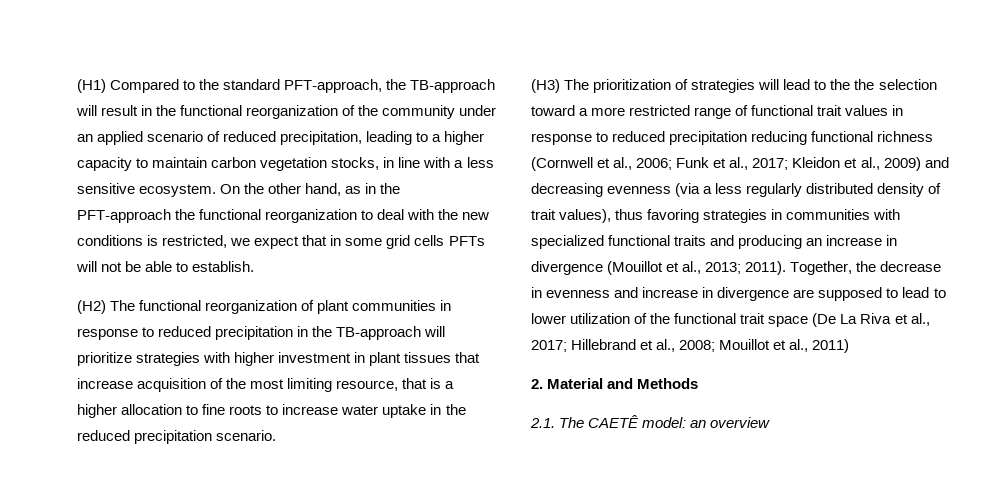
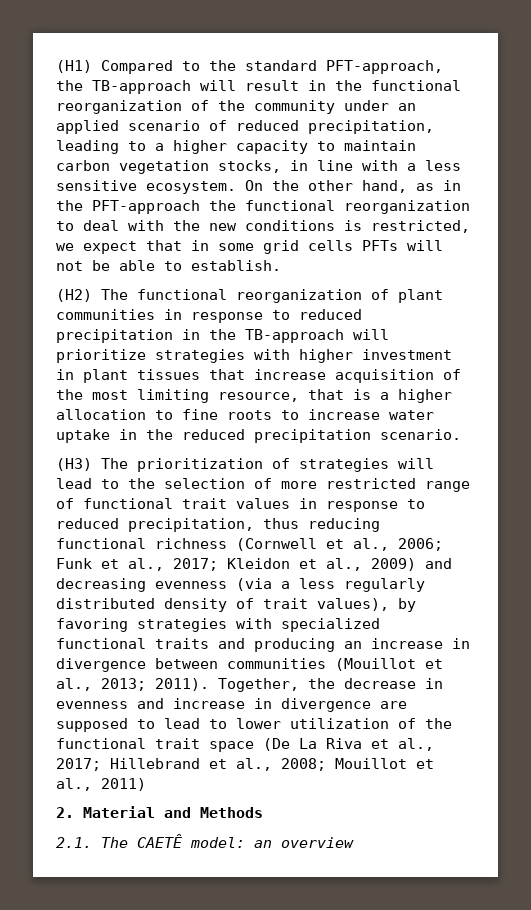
[854,79,937,90] [531,105,589,116] the selection toward a -> [164,478,272,489] selection of
[669,131,748,145] precipitation -> [128,518,299,532] precipitation, thus
[615,209,644,220] thus -> [398,598,416,612] by
[771,209,871,220] in communities -> (227, 625) none
(603, 268) none -> [155,658,326,669] between communities

